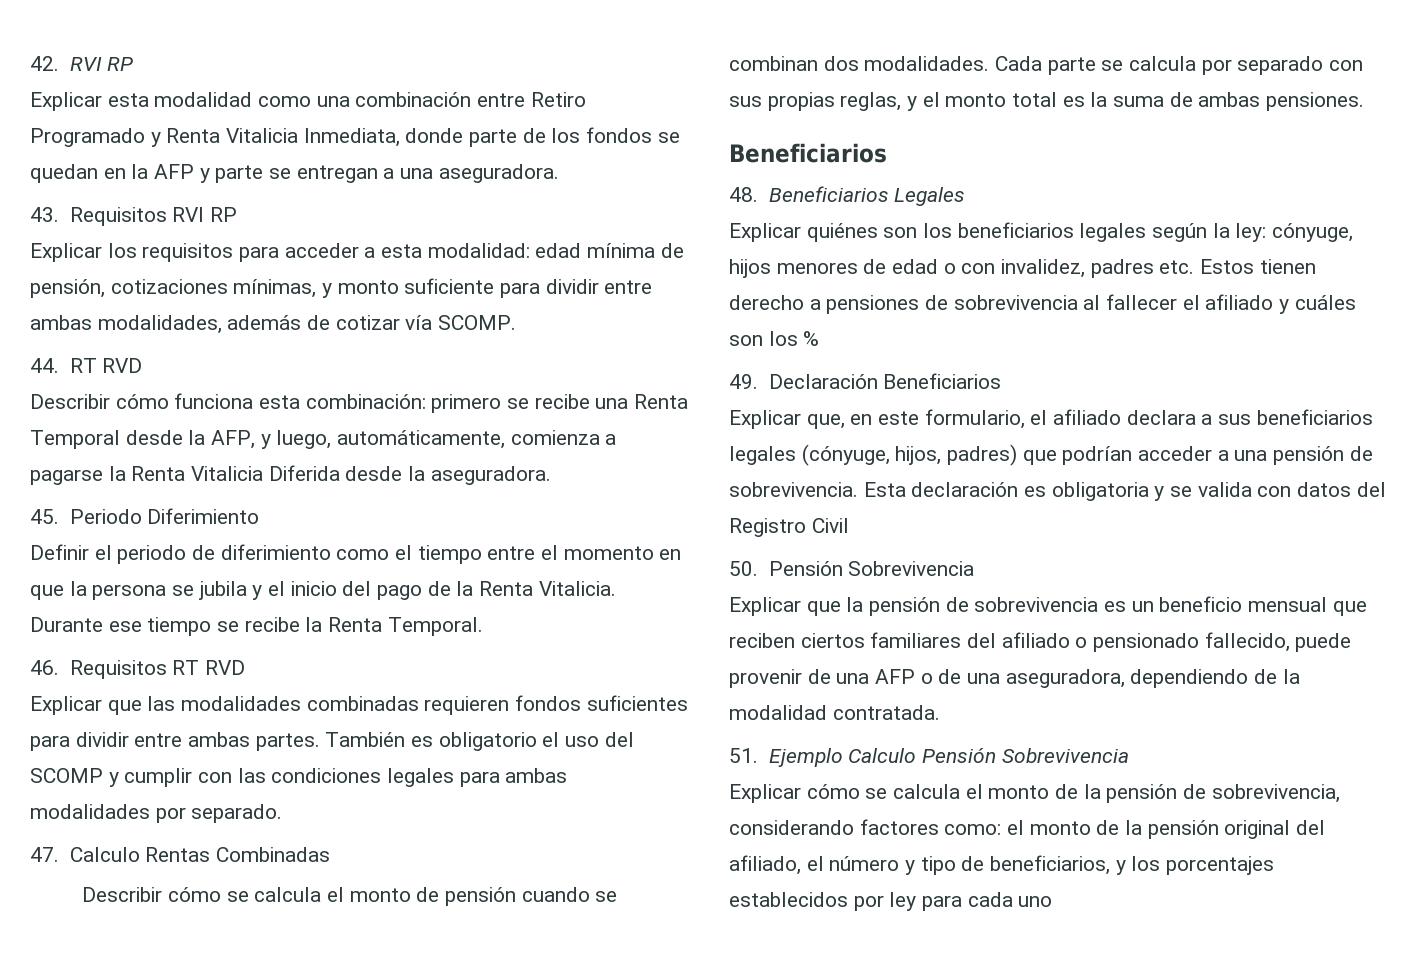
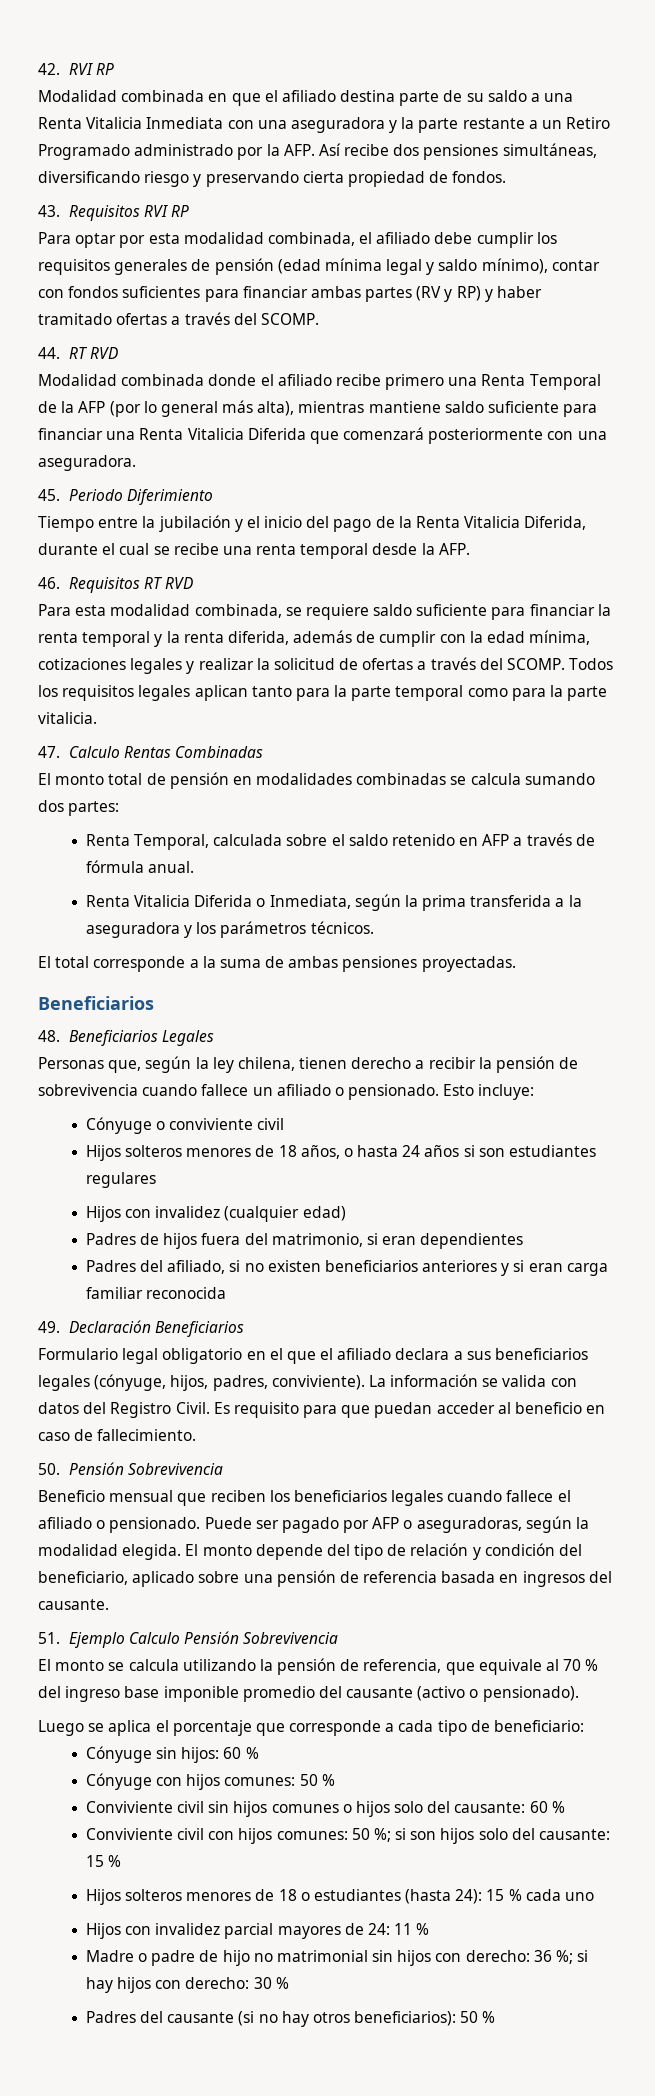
[30,92,586,111] [30,127,680,147] [30,164,559,183] [30,207,237,226] [30,243,684,262] [30,278,653,298] [30,315,517,334] [30,358,143,373] [30,393,689,413] [30,430,617,449] [30,465,551,485] [30,508,260,524] [30,544,682,564] [30,581,247,600] Explicar esta modalidad como una combinación entre Retiro Programado y Renta Vitalicia Inmediata, donde parte de los fondos se quedan en la AFP y parte se entregan a una aseguradora. // 43. Requisitos RVI RP // Explicar los requisitos para acceder a esta modalidad: edad mínima de pensión, cotizaciones mínimas, y monto suficiente para dividir entre ambas modalidades, además de cotizar vía SCOMP. // 44. RT RVD // Describir cómo funciona esta combinación: primero se recibe una Renta Temporal desde la AFP, y luego, automáticamente, comienza a pagarse la Renta Vitalicia Diferida desde la aseguradora. // 45. Periodo Diferimiento // Definir el periodo de diferimiento como el tiempo entre el momento en que la persona se jubila -> [38,90,574,106] [38,117,611,133] [38,143,597,160] [38,171,507,187] [38,205,190,221] [38,232,557,248] [38,258,600,275] [38,286,543,302] [38,312,319,325] [38,347,118,359] [38,374,601,390] [38,400,598,417] [38,427,607,444] [38,455,136,471] [38,489,213,505] [38,515,231,532] Modalidad combinada en que el afiliado destina parte de su saldo a una Renta Vitalicia Inmediata con una aseguradora y la parte restante a un Retiro Programado administrado por la AFP. Así recibe dos pensiones simultáneas, diversificando riesgo y preservando cierta propiedad de fondos. // 43. Requisitos RVI RP // Para optar por esta modalidad combinada, el afiliado debe cumplir los requisitos generales de pensión (edad mínima legal y saldo mínimo), contar con fondos suficientes para financiar ambas partes (RV y RP) y haber tramitado ofertas a través del SCOMP. // 44. RT RVD // Modalidad combinada donde el afiliado recibe primero una Renta Temporal de la AFP (por lo general más alta), mientras mantiene saldo suficiente para financiar una Renta Vitalicia Diferida que comenzará posteriormente con una aseguradora. // 45. Periodo Diferimiento // Tiempo entre la jubilación
[538,581,616,596] [30,617,483,636] [30,660,245,679] [30,695,688,715] [30,732,634,751] [30,768,568,787] [30,804,283,823] [30,847,330,862] [82,887,618,906] [729,56,1364,75] [729,92,1085,111] Vitalicia. Durante ese tiempo se recibe la Renta Temporal. // 46. Requisitos RT RVD // Explicar que las modalidades combinadas requieren fondos suficientes para dividir entre ambas partes. También es obligatorio el uso del SCOMP y cumplir con las condiciones legales para ambas modalidades por separado. // 47. Calculo Rentas Combinadas // Describir cómo se calcula el monto de pensión cuando se combinan dos modalidades. Cada parte se calcula por separado con sus propias reglas, y el monto total es -> [464,516,587,530] [38,543,470,559] [38,577,194,593] [38,604,611,620] [38,630,591,647] [38,657,614,674] [38,685,608,701] [38,712,97,724] [38,746,264,758] [38,772,595,789] [38,800,120,816] [85,833,595,850] [85,860,194,873] [85,894,582,911] [85,921,374,938] [38,956,199,972] Vitalicia Diferida, durante el cual se recibe una renta temporal desde la AFP. // 46. Requisitos RT RVD // Para esta modalidad combinada, se requiere saldo suficiente para financiar la renta temporal y la renta diferida, además de cumplir con la edad mínima, cotizaciones legales y realizar la solicitud de ofertas a través del SCOMP. Todos los requisitos legales aplican tanto para la parte temporal como para la parte vitalicia. // 47. Calculo Rentas Combinadas // El monto total de pensión en modalidades combinadas se calcula sumando dos partes: // Renta Temporal, calculada sobre el saldo retenido en AFP a través de fórmula anual. // Renta Vitalicia Diferida o Inmediata, según la prima transferida a la aseguradora y los parámetros técnicos. // El total corresponde a
[1266,92,1365,111] pensiones. -> [342,956,516,972] pensiones proyectadas.
[729,222,1354,242] [729,259,1316,278] [729,294,1356,314] [729,331,820,346] [729,373,1002,389] [729,409,1025,429] Explicar quiénes son los beneficiarios legales según la ley: cónyuge, hijos menores de edad o con invalidez, padres etc. Estos tienen derecho a pensiones de sobrevivencia al fallecer el afiliado y cuáles son los % // 49. Declaración Beneficiarios // Explicar que, en este formulario, -> [38,1056,579,1073] [38,1084,535,1100] [85,1117,285,1134] [85,1145,597,1161] [85,1172,156,1188] [85,1206,346,1222] [85,1233,524,1249] [85,1260,608,1276] [85,1287,226,1299] [38,1320,244,1337] [38,1348,316,1364] Personas que, según la ley chilena, tienen derecho a recibir la pensión de sobrevivencia cuando fallece un afiliado o pensionado. Esto incluye: // Cónyuge o conviviente civil // Hijos solteros menores de 18 años, o hasta 24 años si son estudiantes regulares // Hijos con invalidez (cualquier edad) // Padres de hijos fuera del matrimonio, si eran dependientes // Padres del afiliado, si no existen beneficiarios anteriores y si eran carga familiar reconocida // 49. Declaración Beneficiarios // Formulario legal obligatorio en el que
[947,444,1373,466] [729,482,1165,501] padres) que podrían acceder a una pensión de sobrevivencia. Esta declaración es obligatoria y -> [212,1374,479,1391] padres, conviviente). La información
[811,518,849,533] [729,561,975,576] [729,596,1367,616] [729,632,1352,652] [729,669,1300,688] [729,705,940,720] Civil // 50. Pensión Sobrevivencia // Explicar que la pensión de sobrevivencia es un beneficio mensual que reciben ciertos familiares del afiliado o pensionado fallecido, puede provenir de una AFP o de una aseguradora, dependiendo de la modalidad contratada. -> [175,1402,606,1418] [38,1429,197,1441] [38,1462,223,1475] [38,1490,571,1506] [38,1516,590,1533] [38,1543,583,1560] [38,1570,612,1587] [38,1599,109,1610] Civil. Es requisito para que puedan acceder al beneficio en caso de fallecimiento. // 50. Pensión Sobrevivencia // Beneficio mensual que reciben los beneficiarios legales cuando fallece el afiliado o pensionado. Puede ser pagado por AFP o aseguradoras, según la modalidad elegida. El monto depende del tipo de relación y condición del beneficiario, aplicado sobre una pensión de referencia basada en ingresos del causante.
[729,784,1340,803] [729,819,1326,839] [729,855,1275,875] [729,892,1053,911] Explicar cómo se calcula el monto de la pensión de sobrevivencia, considerando factores como: el monto de la pensión original del afiliado, el número y tipo de beneficiarios, y los porcentajes establecidos por ley para cada uno -> [38,1658,599,1675] [38,1686,579,1702] [38,1720,585,1736] [85,1746,259,1763] [85,1773,335,1790] [85,1801,565,1817] [85,1828,611,1844] [85,1855,121,1867] [85,1889,595,1905] [85,1923,430,1939] [85,1950,589,1966] [85,1977,289,1993] [85,2011,496,2027] El monto se calcula utilizando la pensión de referencia, que equivale al 70 % del ingreso base imponible promedio del causante (activo o pensionado). // Luego se aplica el porcentaje que corresponde a cada tipo de beneficiario: // Cónyuge sin hijos: 60 % // Cónyuge con hijos comunes: 50 % // Conviviente civil sin hijos comunes o hijos solo del causante: 60 % // Conviviente civil con hijos comunes: 50 %; si son hijos solo del causante: 15 % // Hijos solteros menores de 18 o estudiantes (hasta 24): 15 % cada uno // Hijos con invalidez parcial mayores de 24: 11 % // Madre o padre de hijo no matrimonial sin hijos con derecho: 36 %; si hay hijos con derecho: 30 % // Padres del causante (si no hay otros beneficiarios): 50 %

